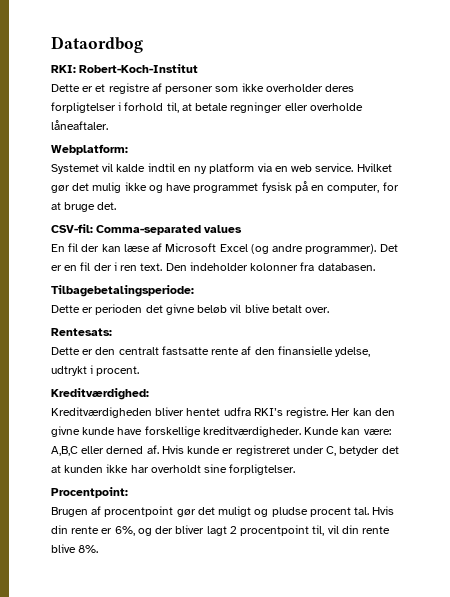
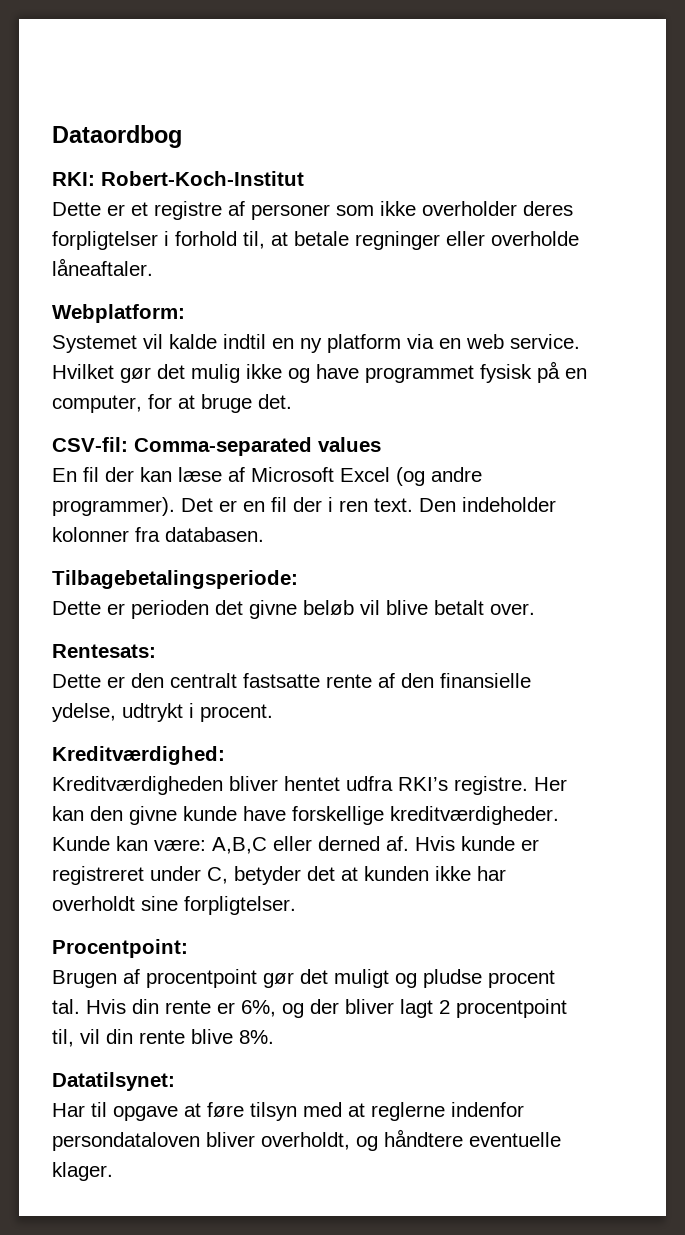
(99, 549) none -> [52,1072,175,1091] [52,1102,524,1121] [52,1129,561,1151] [52,1162,113,1181] // Datatilsynet: // Har til opgave at føre tilsyn med at reglerne indenfor persondataloven bliver overholdt, og håndtere eventuelle klager.

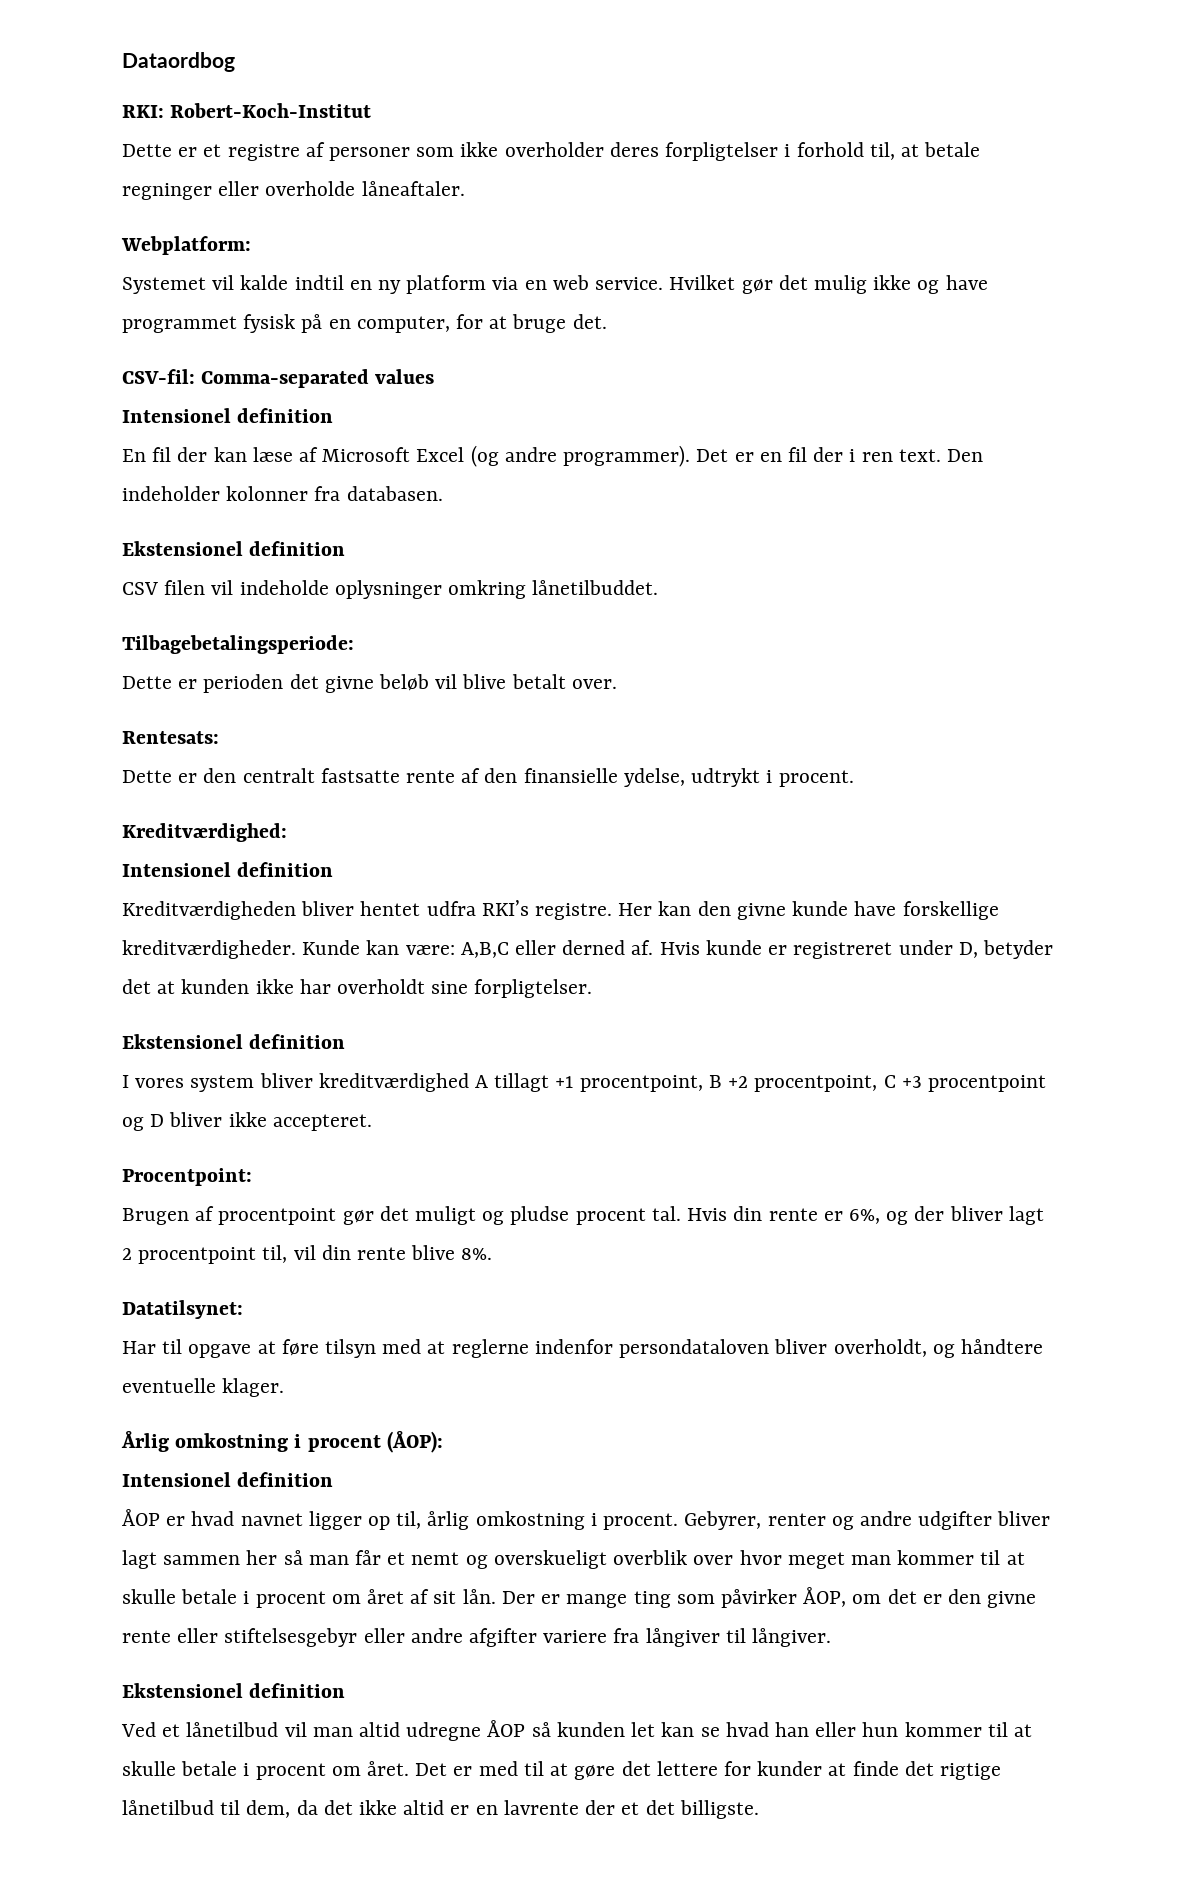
(381, 444) none -> [122,408,334,423] // Intensionel definition
(264, 534) none -> [122,541,346,556] [122,580,659,599] // Ekstensionel definition // CSV filen vil indeholde oplysninger omkring lånetilbuddet.
(225, 755) none -> [122,862,334,877] // Intensionel definition
[207,867,228,884] C, -> [958,942,978,958] D,
(296, 905) none -> [122,1034,346,1049] [122,1073,1046,1092] [122,1112,372,1131] // Ekstensionel definition // I vores system bliver kreditværdighed A tillagt +1 procentpoint, B +2 procentpoint, C +3 procentpoint og D bliver ikke accepteret.
(113, 1171) none -> [121,1430,443,1453] [122,1472,334,1487] [122,1509,1051,1530] [122,1550,1025,1569] [122,1587,1037,1608] [122,1628,832,1647] [122,1683,346,1698] [121,1720,1032,1741] [122,1761,1001,1780] [122,1800,759,1819] // Årlig omkostning i procent (ÅOP): // Intensionel definition // ÅOP er hvad navnet ligger op til, årlig omkostning i procent. Gebyrer, renter og andre udgifter bliver lagt sammen her så man får et nemt og overskueligt overblik over hvor meget man kommer til at skulle betale i procent om året af sit lån. Der er mange ting som påvirker ÅOP, om det er den givne rente eller stiftelsesgebyr eller andre afgifter variere fra långiver til långiver. // Ekstensionel definition // Ved et lånetilbud vil man altid udregne ÅOP så kunden let kan se hvad han eller hun kommer til at skulle betale i procent om året. Det er med til at gøre det lettere for kunder at finde det rigtige lånetilbud til dem, da det ikke altid er en lavrente der et det billigste.

